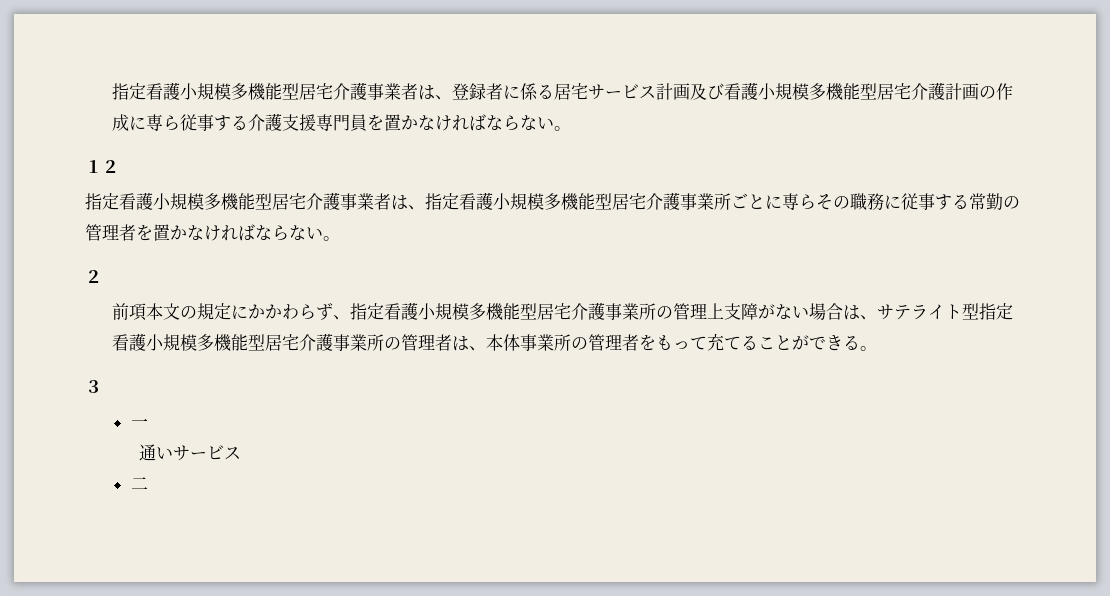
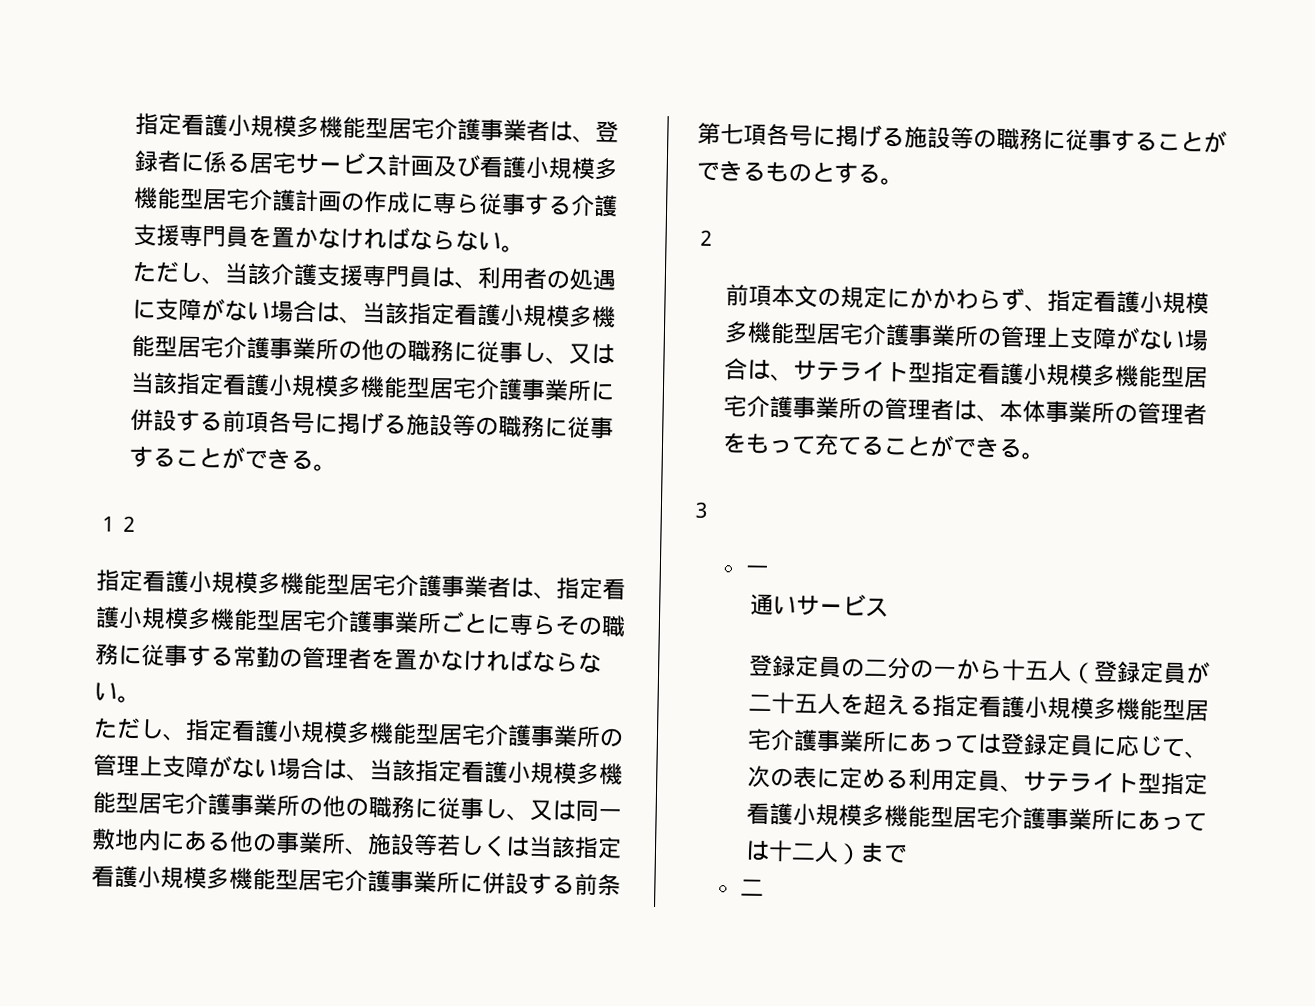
(572, 128) none -> [131,260,617,291] [131,298,616,329] [130,334,615,365] [129,371,615,402] [129,408,614,440] [128,445,337,472] // ただし、当該介護支援専門員は、利用者の処遇に支障がない場合は、当該指定看護小規模多機能型居宅介護事業所の他の職務に従事し、又は当該指定看護小規模多機能型居宅介護事業所に併設する前項各号に掲げる施設等の職務に従事することができる。
(340, 238) none -> [93,717,624,749] [93,754,623,786] [92,791,622,823] [91,828,622,860] [91,865,621,897] [697,122,1227,153] [696,160,904,186] // ただし、指定看護小規模多機能型居宅介護事業所の管理上支障がない場合は、当該指定看護小規模多機能型居宅介護事業所の他の職務に従事し、又は同一敷地内にある他の事業所、施設等若しくは当該指定看護小規模多機能型居宅介護事業所に併設する前条第七項各号に掲げる施設等の職務に従事することができるものとする。
(242, 453) none -> [749,654,1211,685] [748,692,1210,722] [747,728,1209,759] [747,765,1209,796] [746,802,1208,832] [745,839,909,865] // 登録定員の二分の一から十五人（登録定員が二十五人を超える指定看護小規模多機能型居宅介護事業所にあっては登録定員に応じて、次の表に定める利用定員、サテライト型指定看護小規模多機能型居宅介護事業所にあっては十二人）まで

